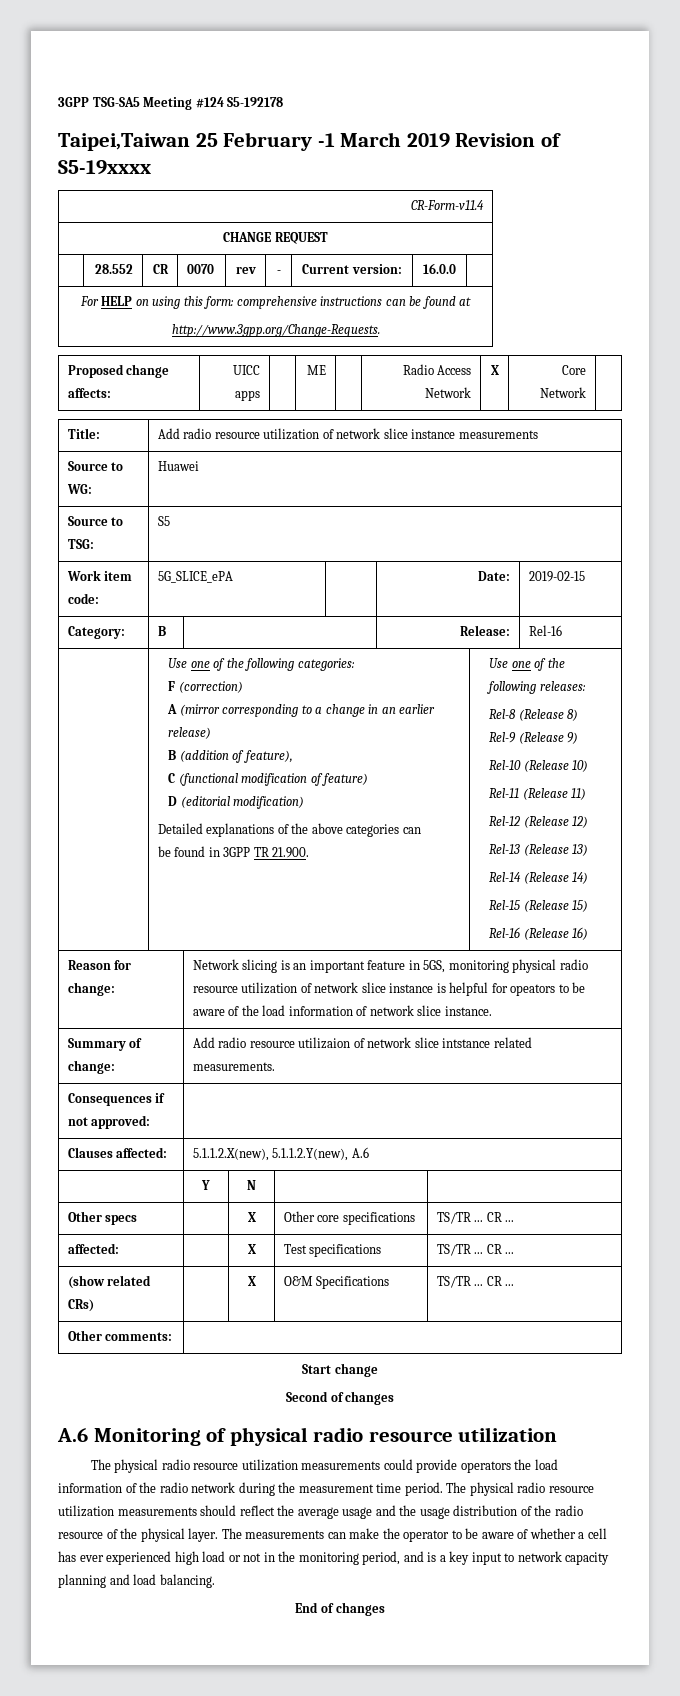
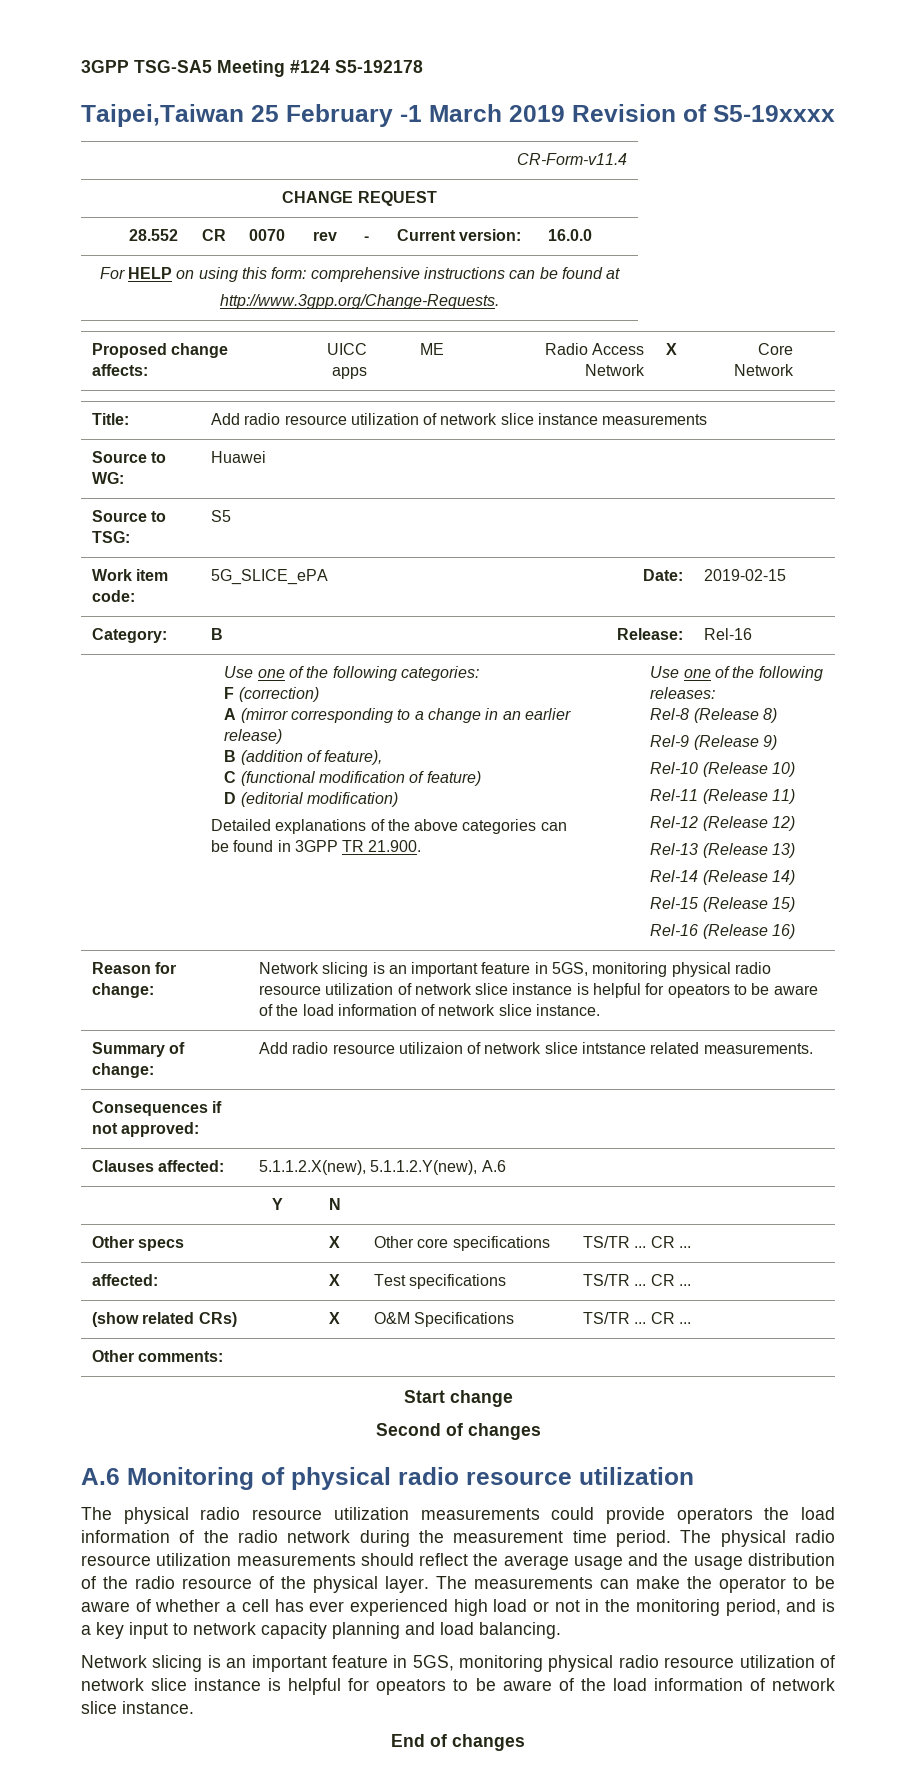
(215, 1581) none -> [81,1655,835,1672] [81,1678,836,1695] [81,1701,194,1714] // Network slicing is an important feature in 5GS, monitoring physical radio resource utilization of network slice instance is helpful for opeators to be aware of the load information of network slice instance.

